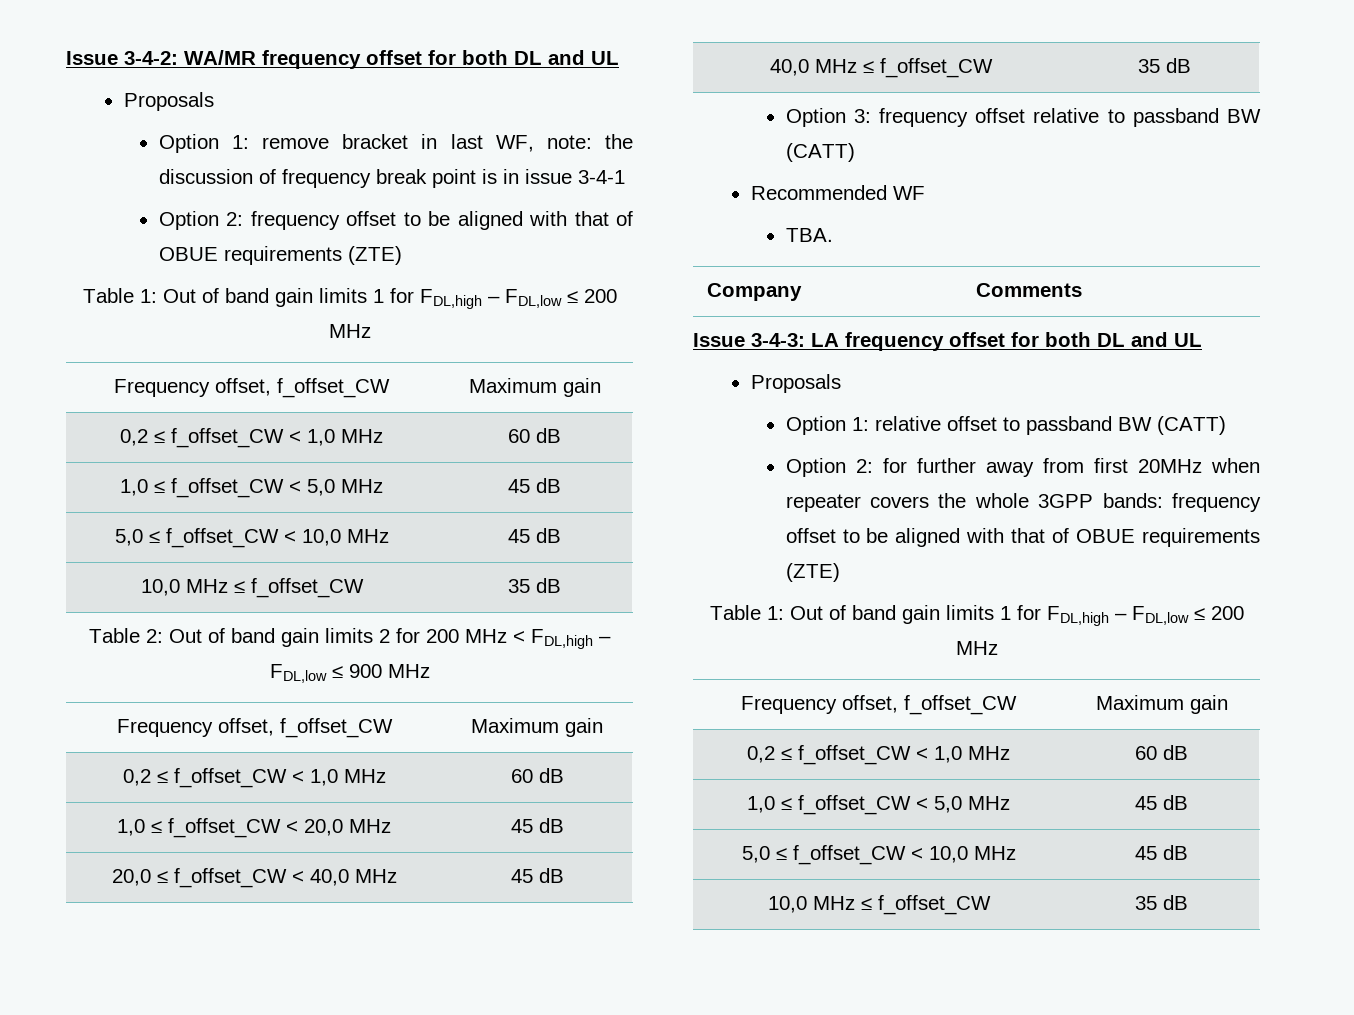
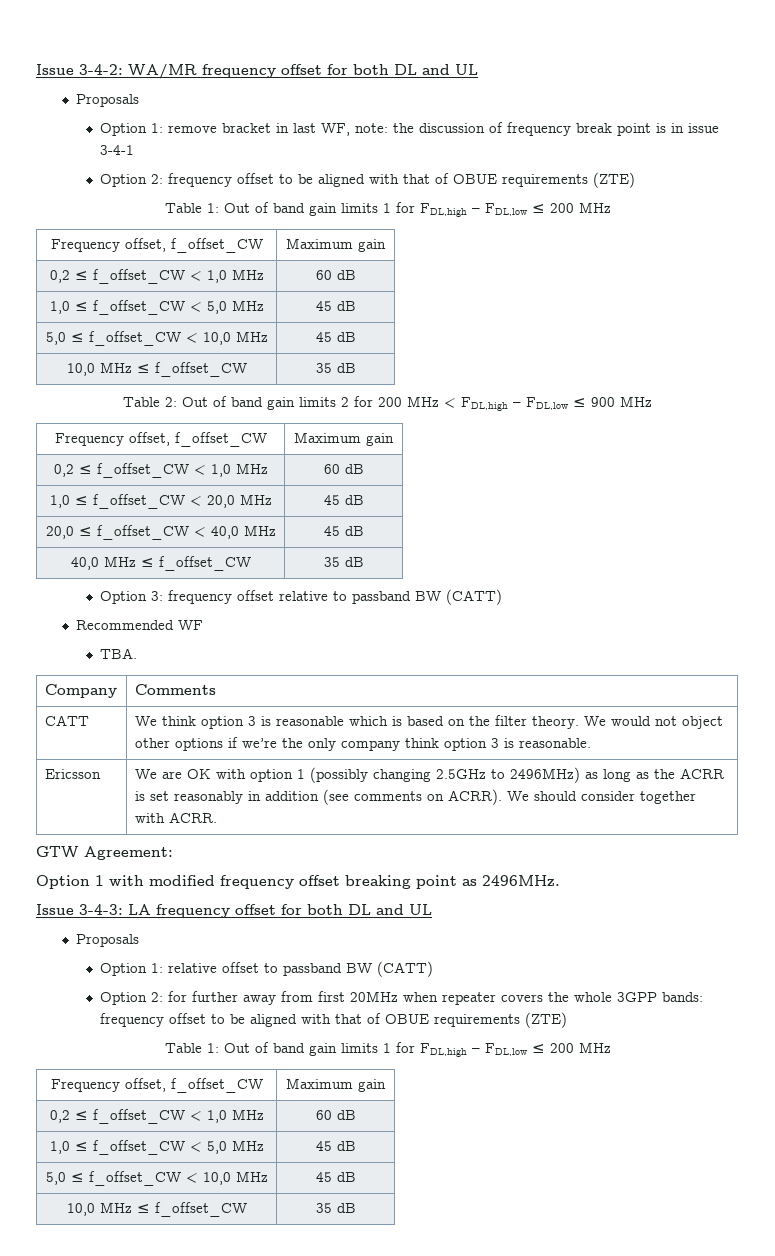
(1083, 290) none -> [44,715,89,726] [134,715,723,729] [134,737,591,751] [44,769,101,779] [134,767,724,783] [134,789,696,805] [134,812,217,823] [36,846,173,860] [36,875,560,889] // CATT | We think option 3 is reasonable which is based on the filter theory. We would not object other options if we’re the only company think option 3 is reasonable. // Ericsson | We are OK with option 1 (possibly changing 2.5GHz to 2496MHz) as long as the ACRR is set reasonably in addition (see comments on ACRR). We should consider together with ACRR. // GTW Agreement: // Option 1 with modified frequency offset breaking point as 2496MHz.

